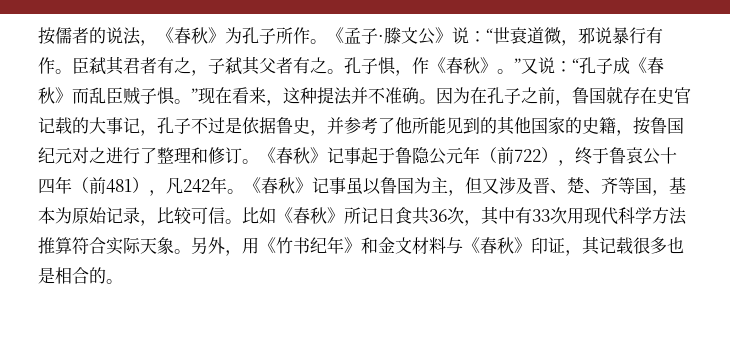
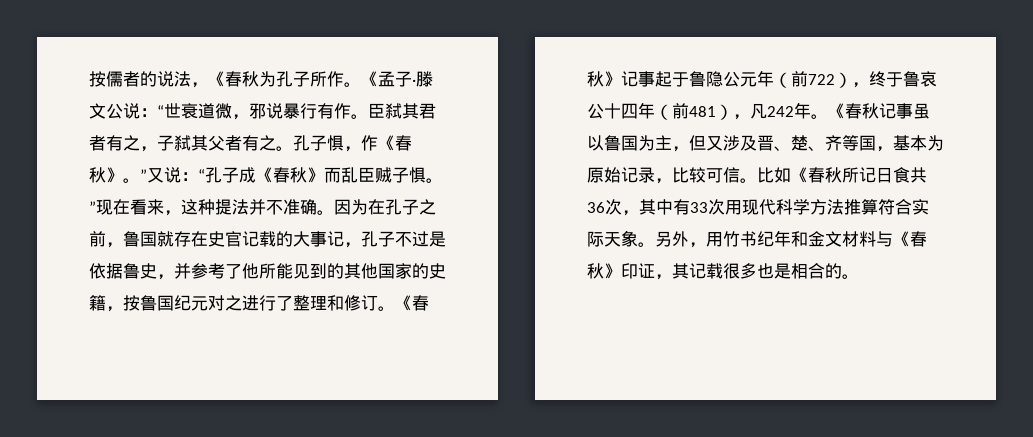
[208,27,225,43] 》 -> (259, 79) none
[435,27,452,43] 》 -> (123, 111) none
[295,177,312,193] 》 -> (879, 111) none
[327,207,344,223] 》 -> (842, 175) none
[259,237,276,253] 《 -> (723, 239) none
[344,237,361,253] 》 -> (791, 238) none

